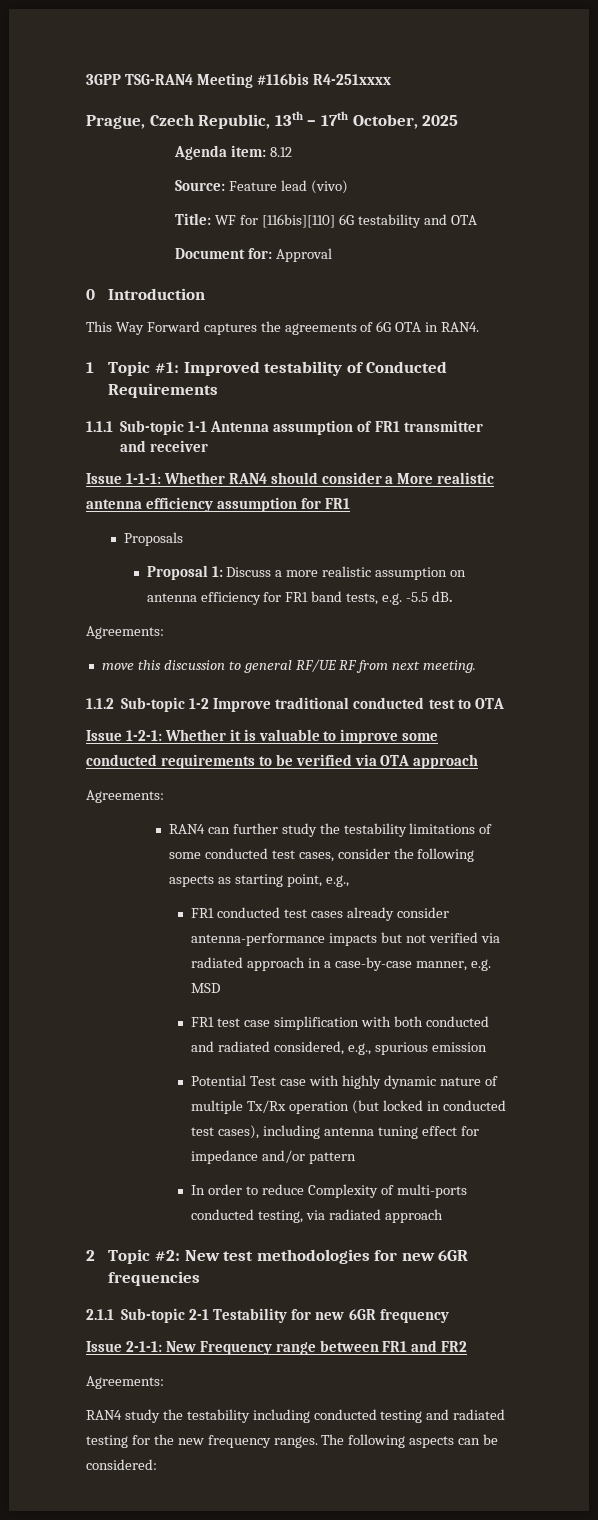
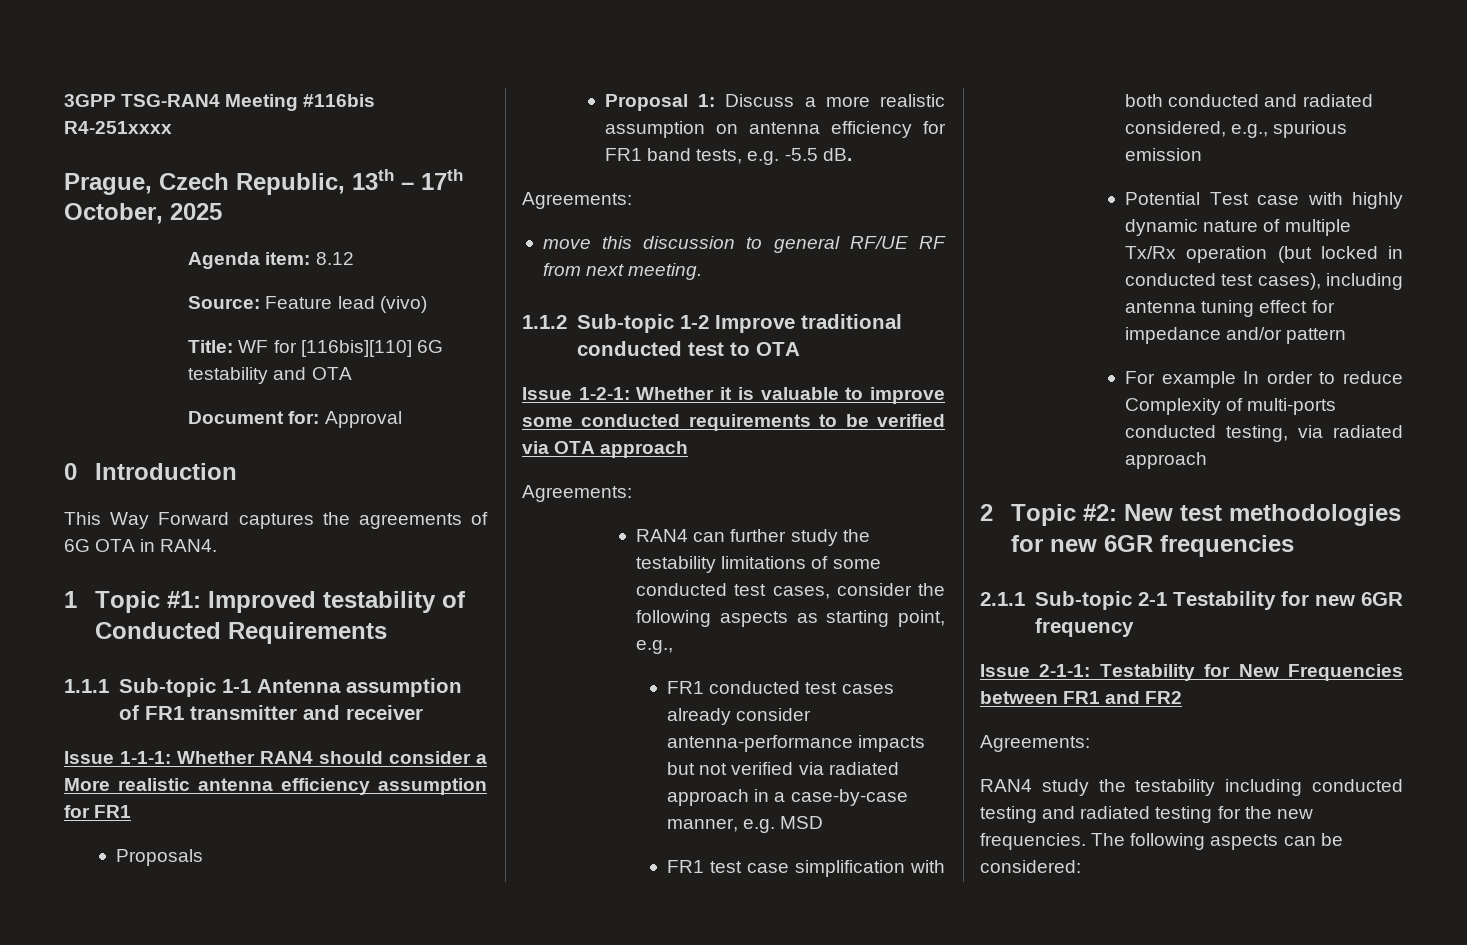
(357, 1158) none -> [1125,371,1236,388] For example
[165,1341,316,1355] New Frequency range -> [1099,664,1403,681] Testability for New Frequencies
[207,1435,318,1448] frequency ranges. -> [980,833,1086,850] frequencies.

